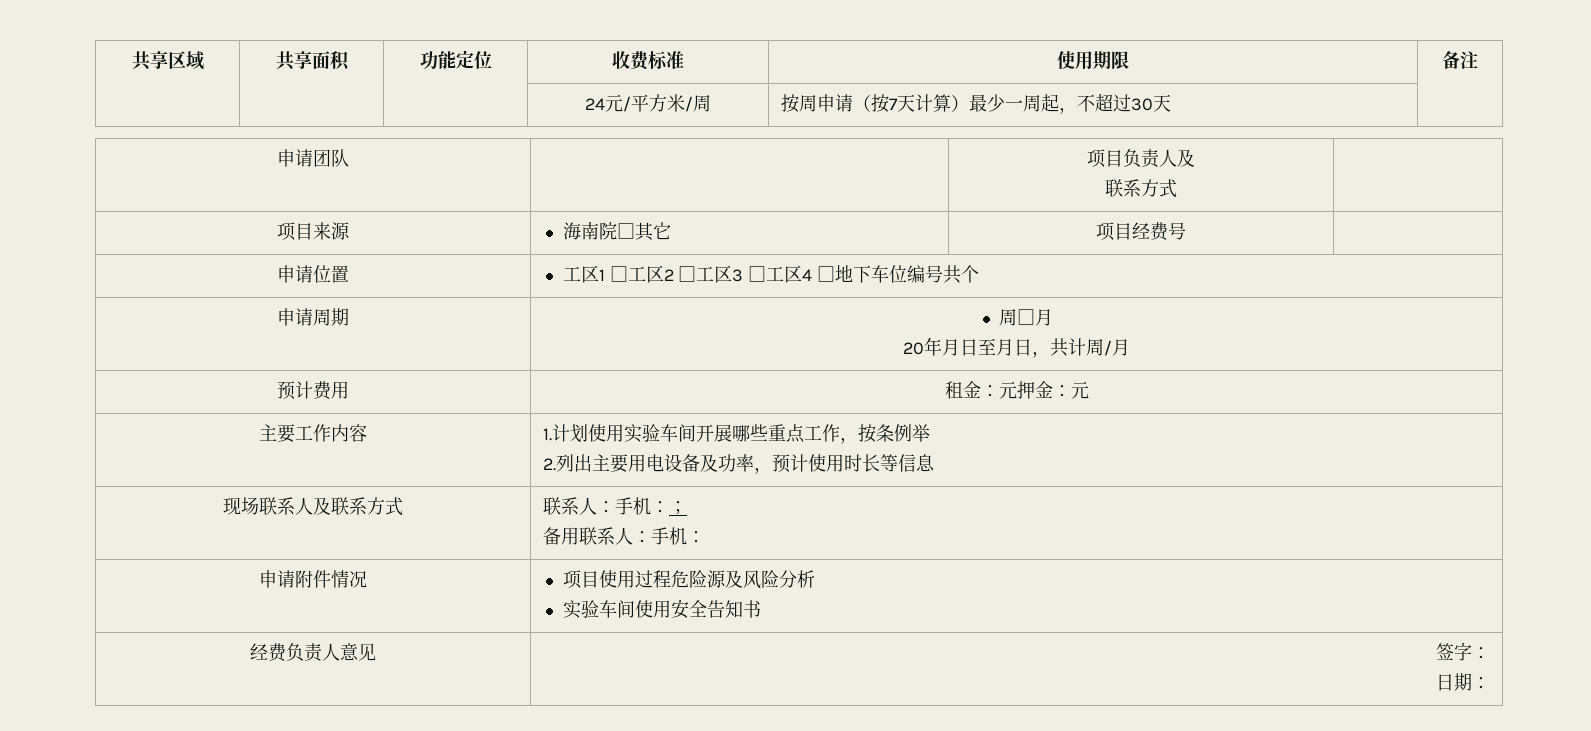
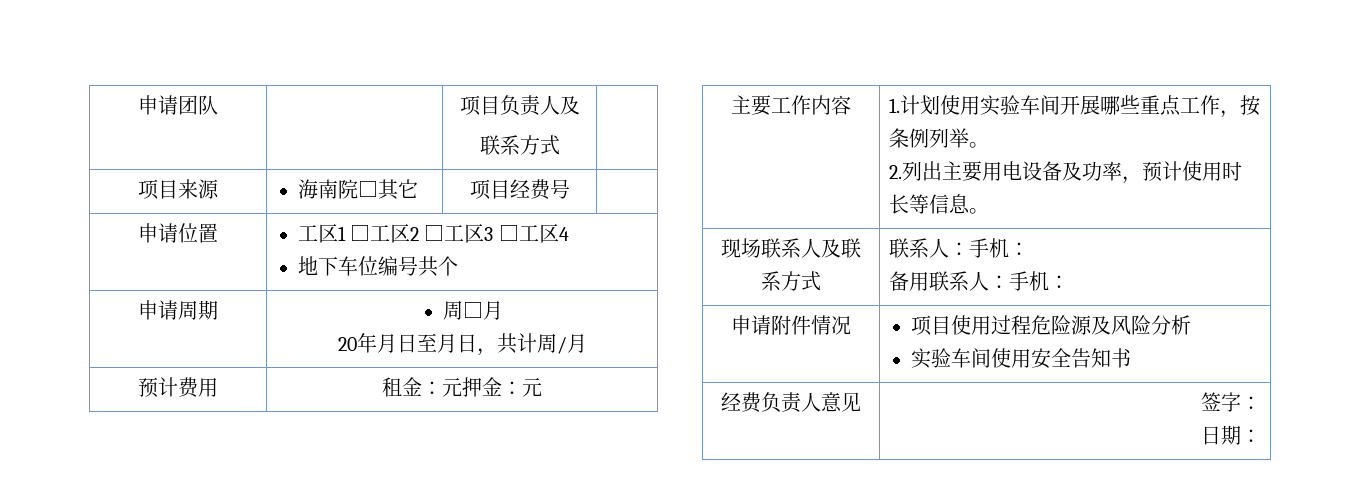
[131,51,204,70] [275,51,350,71] [419,50,492,69] [612,51,684,70] [1057,51,1129,70] [1442,51,1478,69] [585,94,711,112] [780,93,1171,114] 共享区域 | 共享面积 | 功能定位 | 收费标准 | 使用期限 | 备注 // | | | 24元/平方米/周 | 按周申请（按7天计算）最少一周起，不超过30天 | // -> (138, 105) none
[817,266,836,282] □ -> (569, 234) //
(912, 433) none -> [928,128,949,148] 列
(930, 433) none -> [968,142,989,148] 。
(935, 463) none -> [968,208,989,214] 。
[668,501,687,515] ； -> (1029, 249) none

